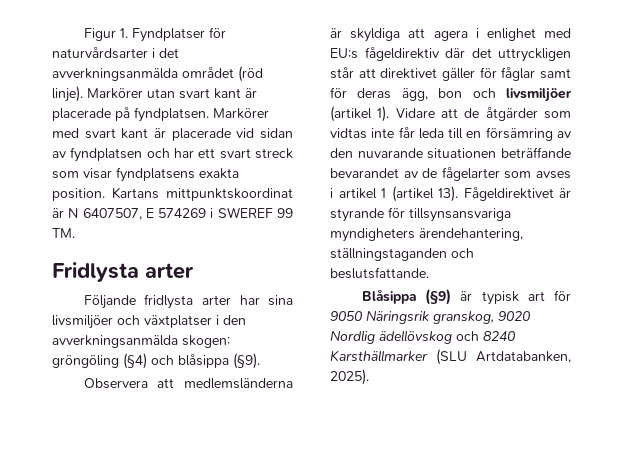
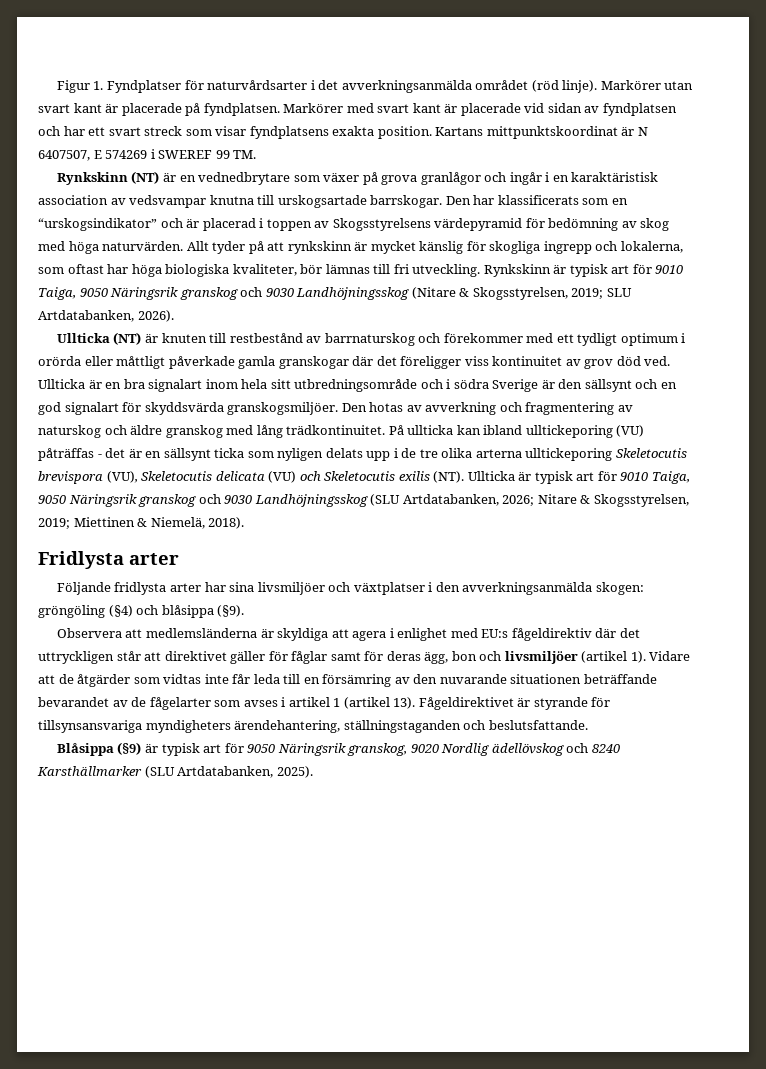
(75, 233) none -> [56,171,659,185] [38,195,628,208] [38,218,670,231] [38,241,683,254] [38,264,684,277] [38,287,632,300] [38,310,174,322] [56,332,686,346] [38,356,671,369] [38,379,677,392] [38,402,633,415] [38,425,645,438] [38,448,687,461] [38,471,690,484] [38,494,689,507] [38,517,245,529] // Rynkskinn (NT) är en vednedbrytare som växer på grova granlågor och ingår i en karaktäristisk association av vedsvampar knutna till urskogsartade barrskogar. Den har klassificerats som en “urskogsindikator” och är placerad i toppen av Skogsstyrelsens värdepyramid för bedömning av skog med höga naturvärden. Allt tyder på att rynkskinn är mycket känslig för skogliga ingrepp och lokalerna, som oftast har höga biologiska kvaliteter, bör lämnas till fri utveckling. Rynkskinn är typisk art för 9010 Taiga, 9050 Näringsrik granskog och 9030 Landhöjningsskog (Nitare & Skogsstyrelsen, 2019; SLU Artdatabanken, 2026). // Ullticka (NT) är knuten till restbestånd av barrnaturskog och förekommer med ett tydligt optimum i orörda eller måttligt påverkade gamla granskogar där det föreligger viss kontinuitet av grov död ved. Ullticka är en bra signalart inom hela sitt utbredningsområde och i södra Sverige är den sällsynt och en god signalart för skyddsvärda granskogsmiljöer. Den hotas av avverkning och fragmentering av naturskog och äldre granskog med lång trädkontinuitet. På ullticka kan ibland ulltickeporing (VU) påträffas - det är en sällsynt ticka som nyligen delats upp i de tre olika arterna ulltickeporing Skeletocutis brevispora (VU), Skeletocutis delicata (VU) och Skeletocutis exilis (NT). Ullticka är typisk art för 9010 Taiga, 9050 Näringsrik granskog och 9030 Landhöjningsskog (SLU Artdatabanken, 2026; Nitare & Skogsstyrelsen, 2019; Miettinen & Niemelä, 2018).

